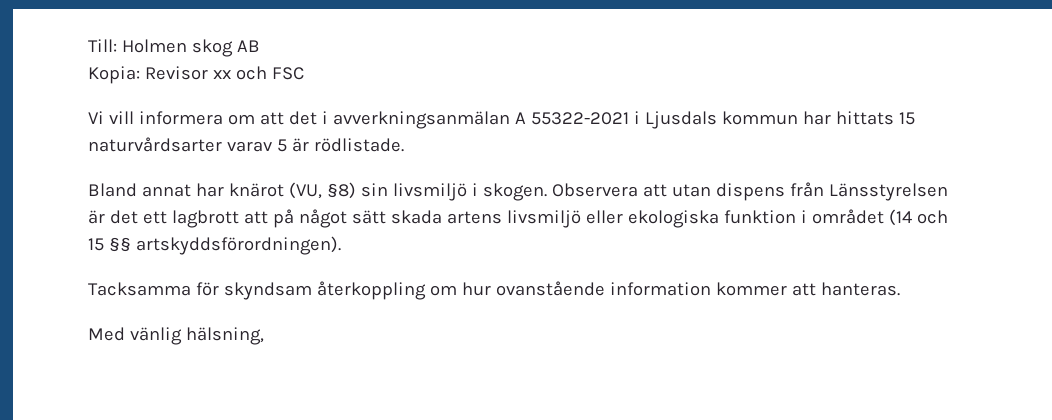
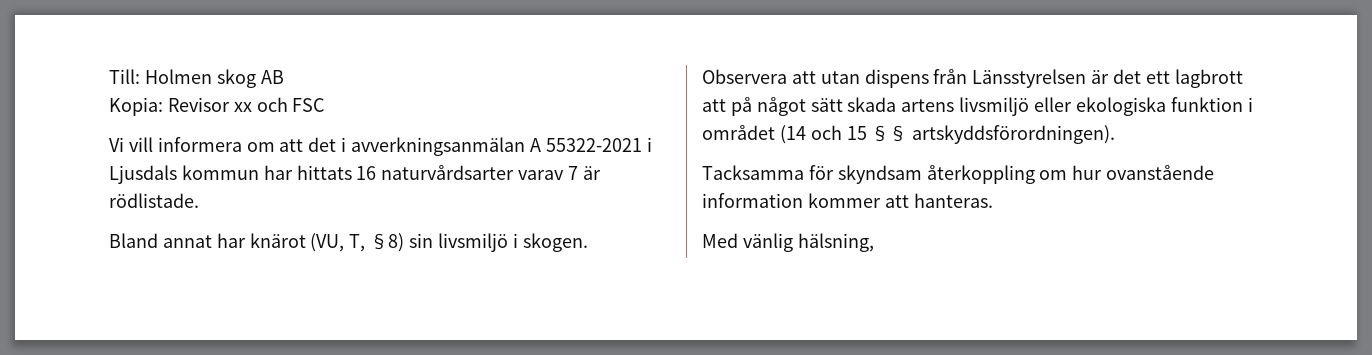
[898,112,915,125] 15 -> [356,166,377,180] 16
[276,139,287,152] 5 -> [568,166,579,180] 7
(322, 190) none -> [349,234,366,252] T,

